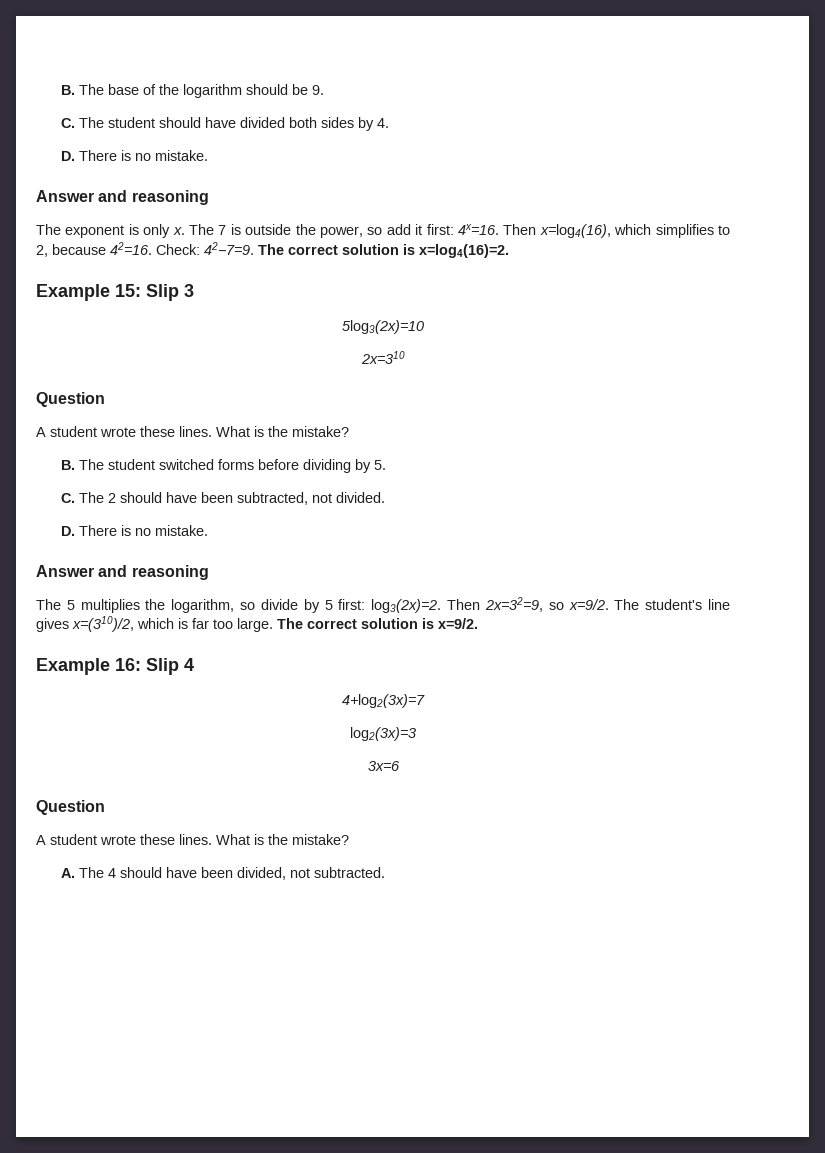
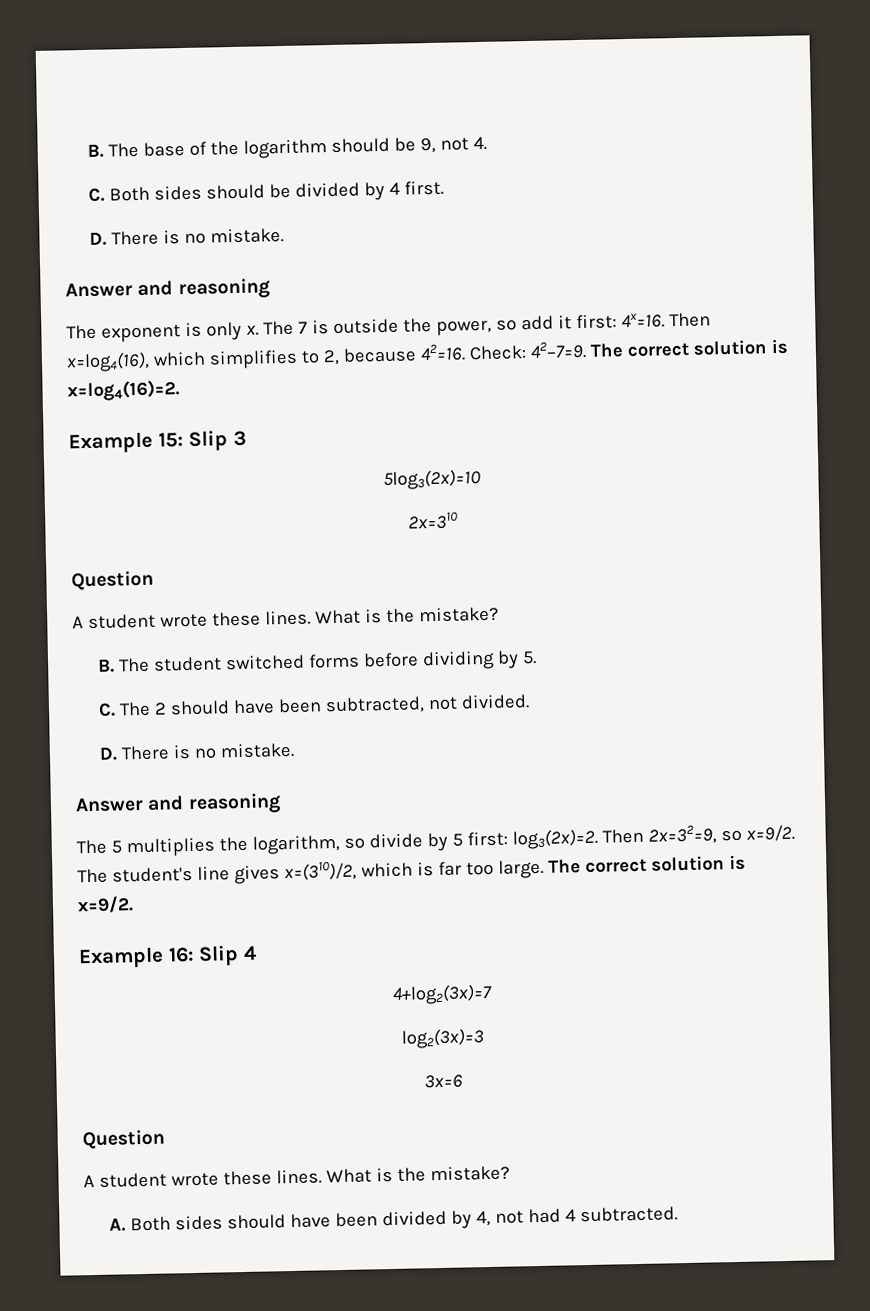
[311,85,324,95] [60,117,389,131] 9. // C. The student should have divided both sides by 4. -> [419,136,487,154] [87,180,444,202] 9, not 4. // C. Both sides should be divided by 4 first.
[78,867,310,880] The 4 should have been divided, not -> [129,1208,576,1232] Both sides should have been divided by 4, not had 4

